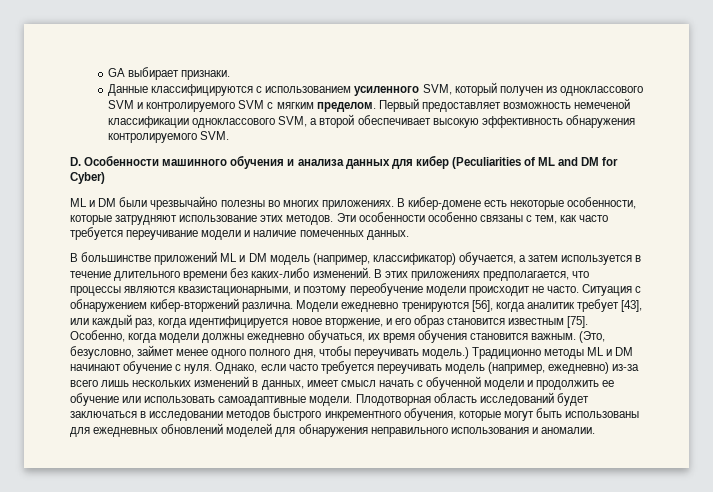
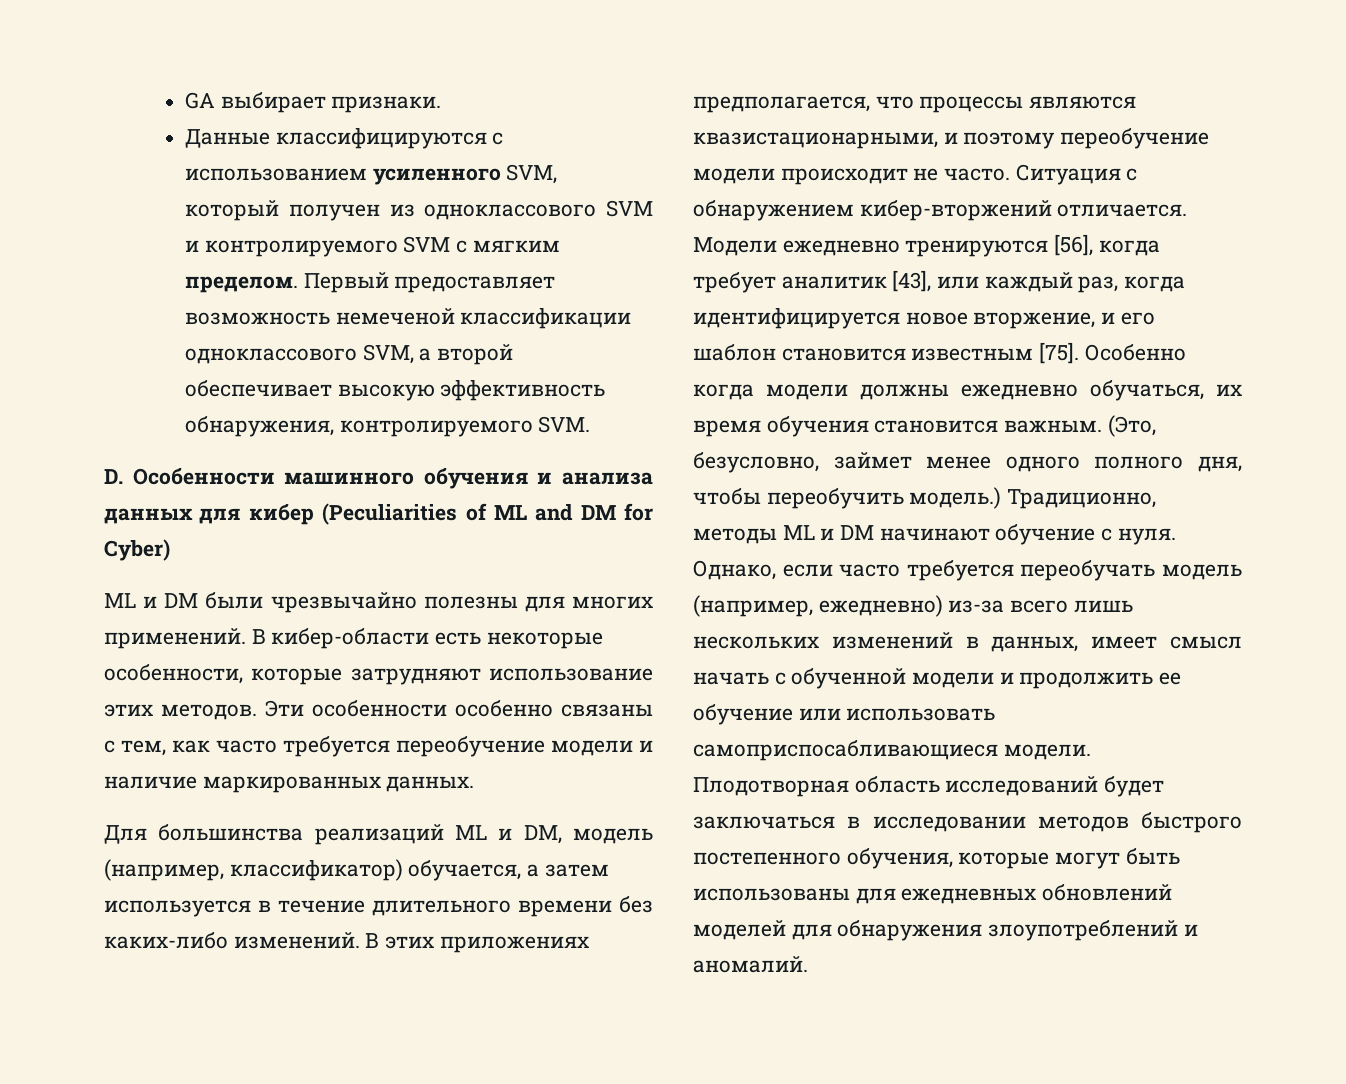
[565,115,635,128] обнаружения -> [185,416,335,437] обнаружения,
[267,197,482,210] во многих приложениях. В кибер-домене -> [524,596,653,612] [104,628,430,649] для многих применений. В кибер-области
[126,230,199,240] переучивание -> [396,736,545,757] переобучение
[299,230,364,237] помеченных -> [202,776,381,793] маркированных
[70,251,267,265] В большинстве приложений ML и DM -> [104,824,562,845] Для большинства реализаций ML и DM,
[242,302,294,312] различна. -> [1057,204,1188,217] отличается.
[526,299,619,312] аналитик требует -> [693,272,887,293] требует аналитик
[413,315,444,328] образ -> [693,344,776,361] шаблон
[70,330,125,342] Особенно, -> [1084,344,1186,361] Особенно
[353,347,541,359] переучивать модель.) Традиционно -> [766,487,1157,509] переобучить модель.) Традиционно,
[376,364,442,374] переучивать -> [1020,560,1156,581] переобучать
[218,396,307,406] самоадаптивные -> [693,740,998,761] самоприспосабливающиеся
[324,411,401,421] инкрементного -> [693,852,841,865] постепенного
[370,427,595,437] неправильного использования и аномалии. -> [988,920,1198,941] [693,956,808,973] злоупотреблений и аномалий.

